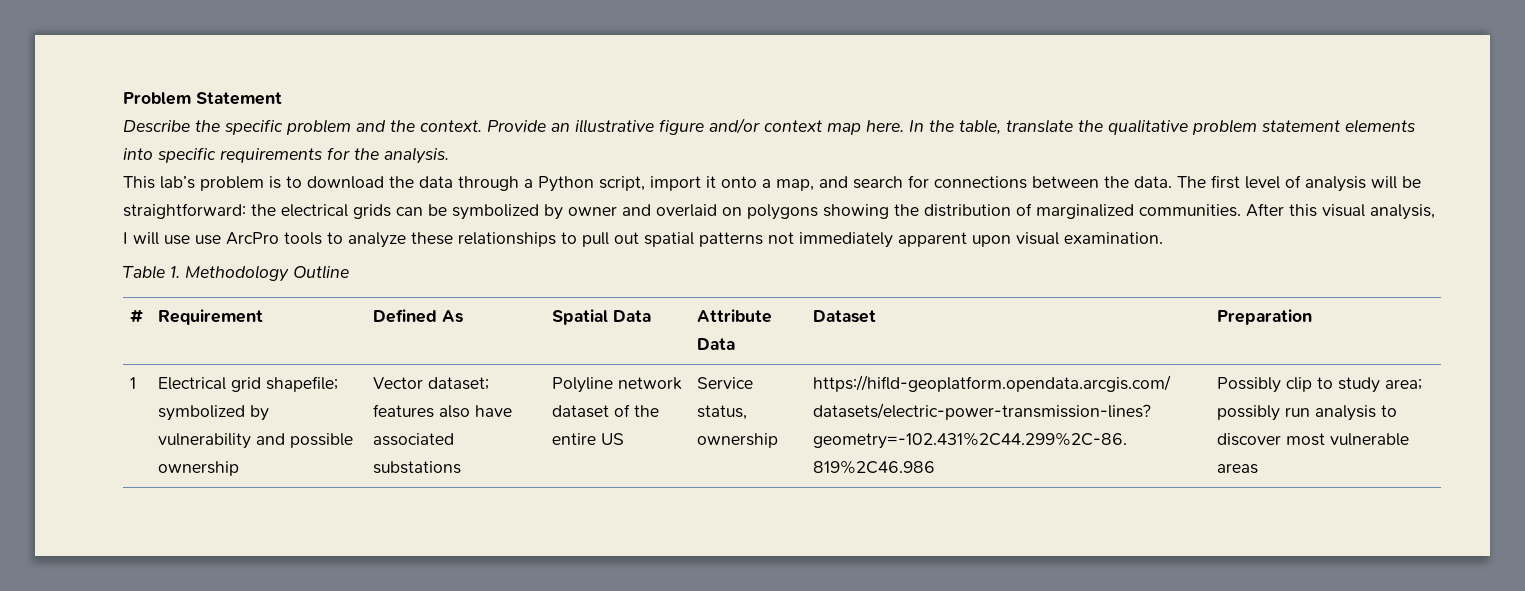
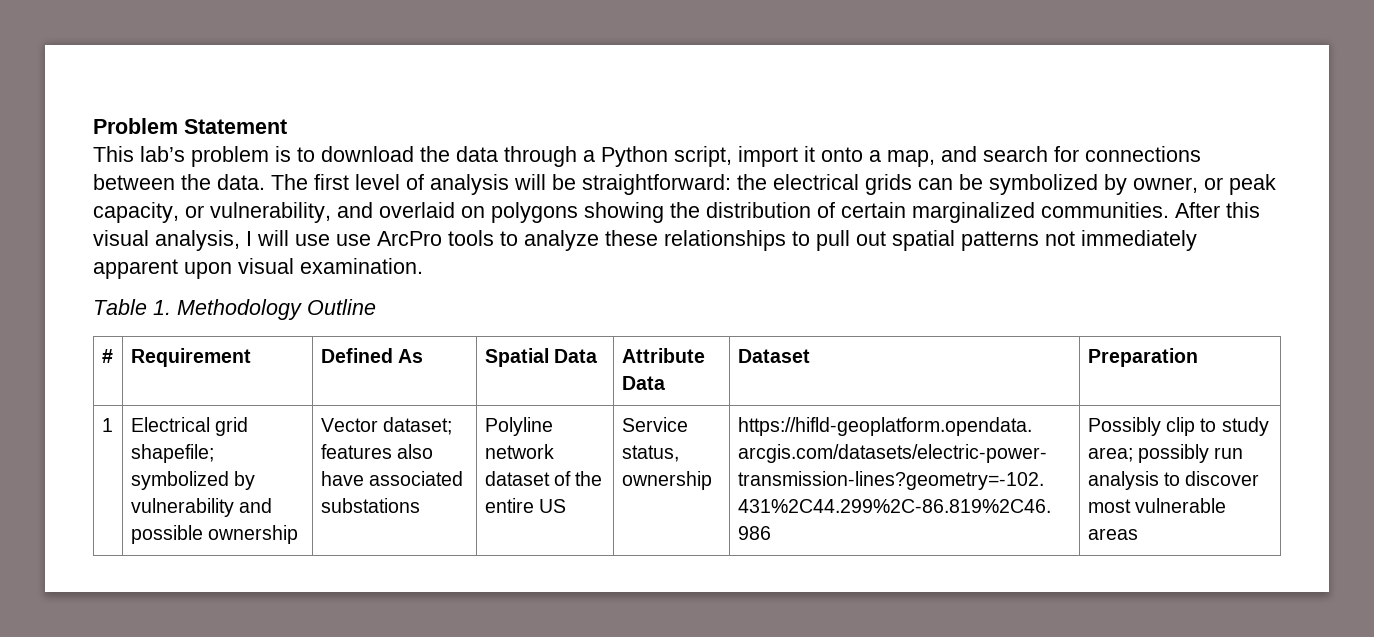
[123,118,1416,135] [123,147,449,164] // Describe the specific problem and the context. Provide an illustrative figure and/or context map here. In the table, translate the qualitative problem statement elements into specific requirements for the analysis. -> (287, 126) none
[568,206,617,216] owner -> [1133,174,1276,195] [93,202,331,223] owner, or peak capacity, or vulnerability,
(1032, 209) none -> [841,202,906,218] certain

